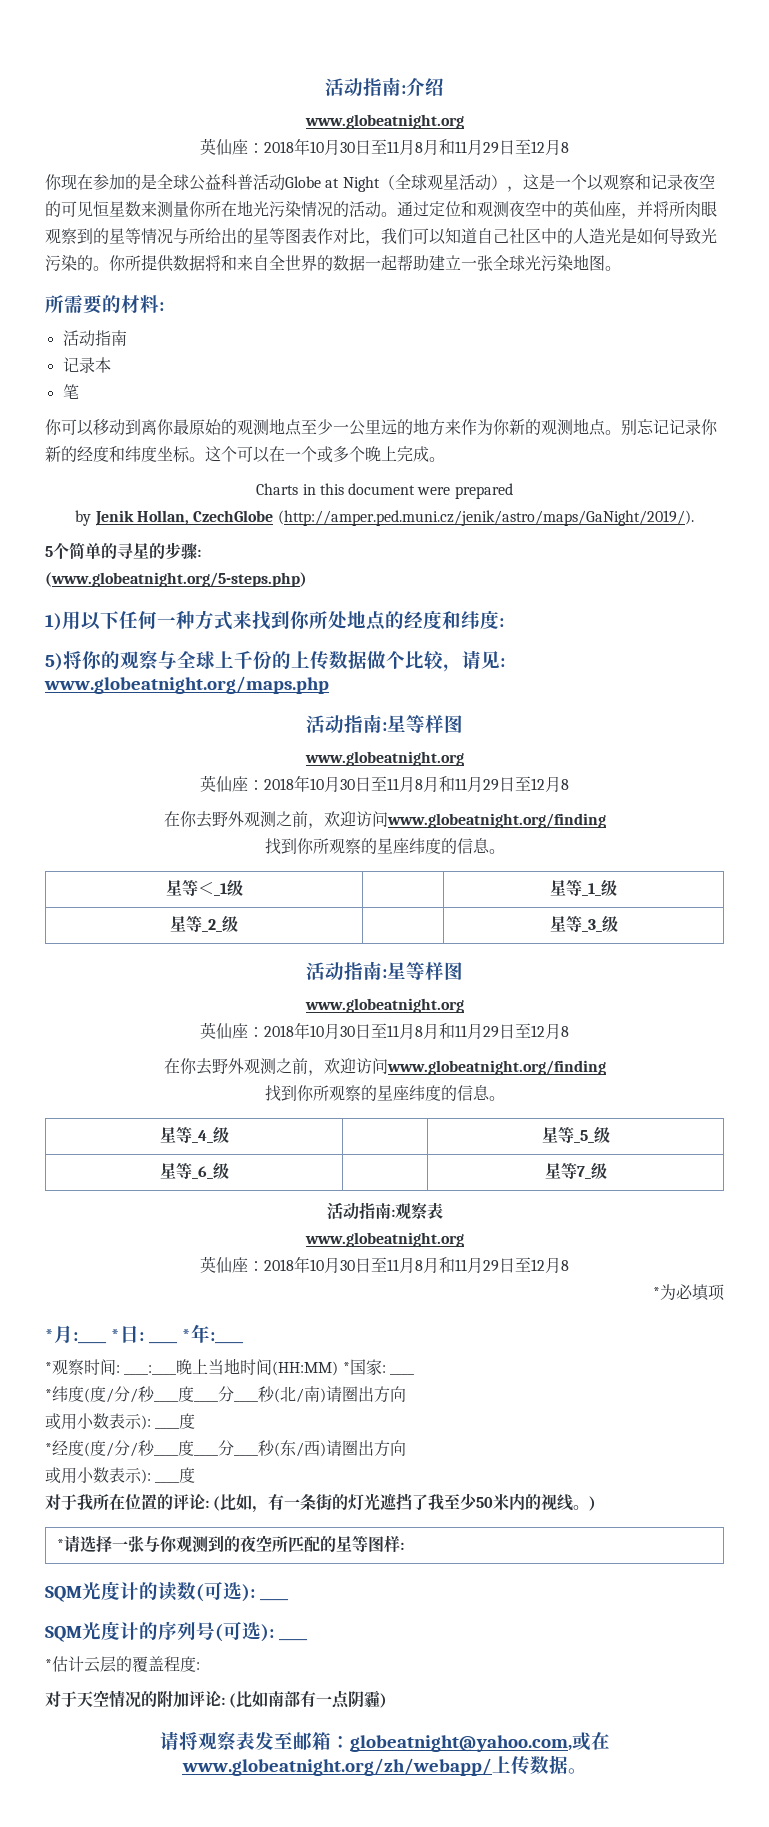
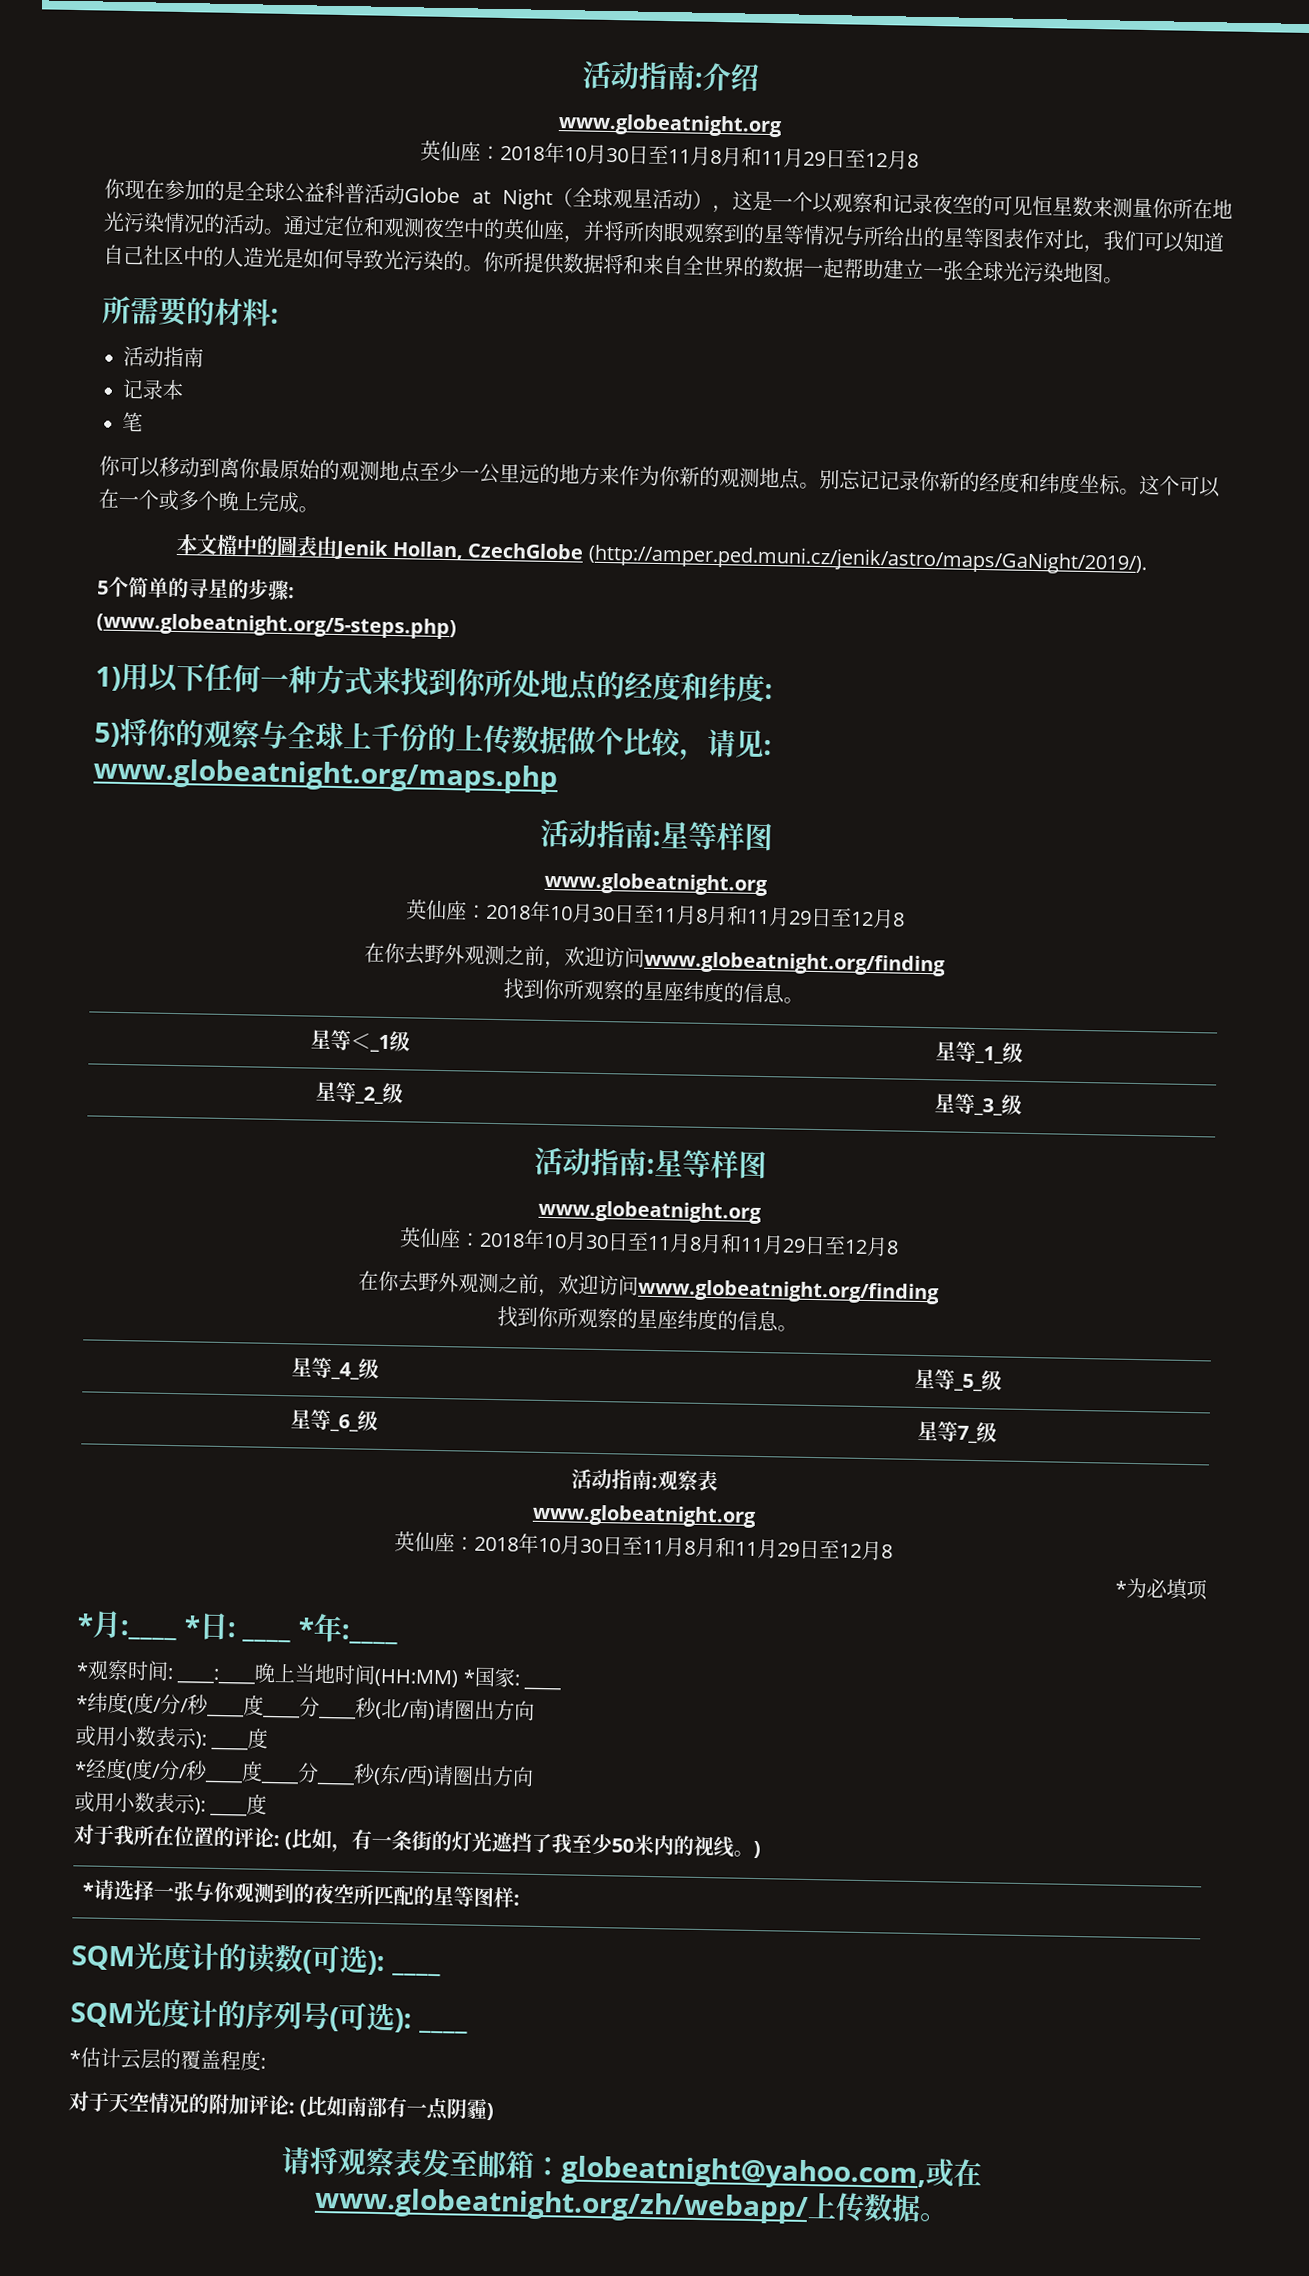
[256,483,513,499] [75,510,92,526] Charts in this document were prepared // by -> [176,533,339,557] 本文檔中的圖表由

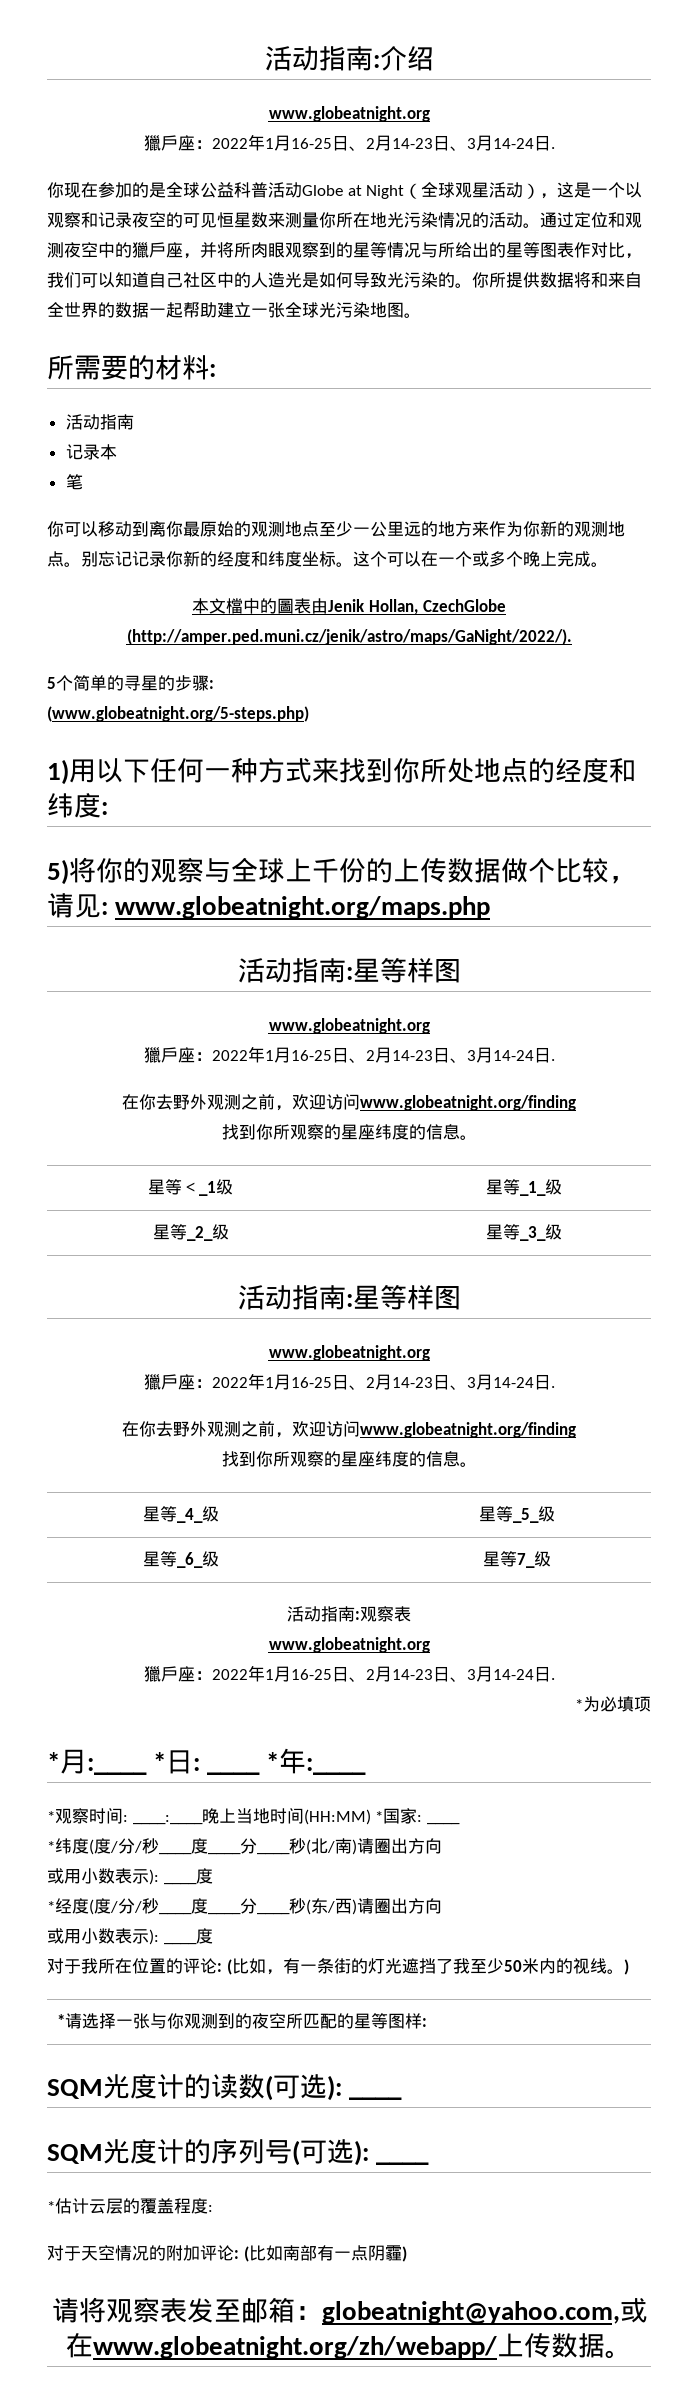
[420,140,919,170] 英仙座：2018年10月30日至11月8月和11月29日至12月8 -> [143,134,555,151] 獵戶座：2022年1月16-25日、2月14-23日、3月14-24日.
[503,219,545,240] 英仙 -> [132,242,166,258] 獵戶
[587,543,1147,576] (http://amper.ped.muni.cz/jenik/astro/maps/GaNight/2019/). -> [126,629,572,645] (http://amper.ped.muni.cz/jenik/astro/maps/GaNight/2022/).
[406,899,905,929] 英仙座：2018年10月30日至11月8月和11月29日至12月8 -> [143,1046,555,1063] 獵戶座：2022年1月16-25日、2月14-23日、3月14-24日.
[399,1227,899,1257] 英仙座：2018年10月30日至11月8月和11月29日至12月8 -> [143,1373,555,1390] 獵戶座：2022年1月16-25日、2月14-23日、3月14-24日.
[394,1531,893,1561] 英仙座：2018年10月30日至11月8月和11月29日至12月8 -> [143,1665,555,1682] 獵戶座：2022年1月16-25日、2月14-23日、3月14-24日.

